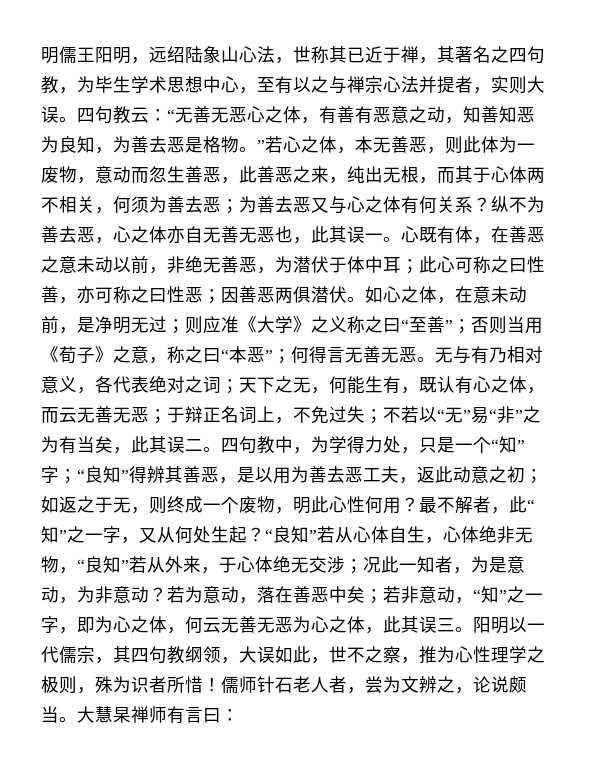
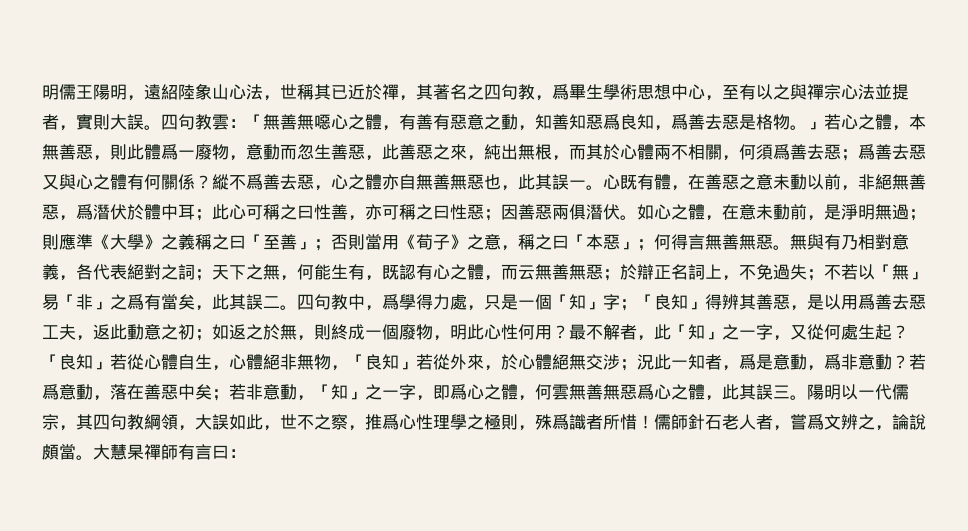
[95,46,419,64] 阳明，远绍陆象山心法，世称其已近于禅 -> [93,83,399,101] 陽明，遠紹陸象山心法，世稱其已近於禪
[77,76,167,93] 为毕生学术 -> [552,84,637,100] 爲畢生學術
[329,76,545,94] [41,106,535,124] [41,136,535,154] [41,166,545,184] [41,196,545,214] [41,226,275,244] 与禅宗心法并提者，实则大误。四句教云：“无善无恶心之体，有善有恶意之动，知善知恶为良知，为善去恶是格物。”若心之体，本无善恶，则此体为一废物，意动而忽生善恶，此善恶之来，纯出无根，而其于心体两不相关，何须为善去恶；为善去恶又与心之体有何关系？纵不为善去恶，心之体亦自无善无恶 -> [790,84,909,100] [42,114,926,131] [42,143,926,161] [42,174,484,191] 與禪宗心法並提者，實則大誤。四句教雲：「無善無噁心之體，有善有惡意之動，知善知惡爲良知，爲善去惡是格物。」若心之體，本無善惡，則此體爲一廢物，意動而忽生善惡，此善惡之來，純出無根，而其於心體兩不相關，何須爲善去惡；爲善去惡又與心之體有何關係？縱不爲善去惡，心之體亦自無善無惡
[347,226,365,243] 误 -> [552,174,569,190] 誤
[455,226,545,244] [41,256,365,274] 体，在善恶之意未动以前，非绝无善恶，为潜伏于体 -> [654,174,926,191] [42,204,161,221] 體，在善惡之意未動以前，非絕無善惡，爲潛伏於體
[473,256,491,273] 称 -> [263,204,280,220] 稱
[113,286,329,304] 称之曰性恶；因善恶两俱潜 -> [399,204,603,221] 稱之曰性惡；因善惡兩俱潛
[419,286,437,303] 体 -> [688,204,705,220] 體
[509,286,527,303] [41,316,543,334] [41,346,543,364] [41,376,221,394] 动前，是净明无过；则应准《大学》之义称之曰“至善”；否则当用《荀子》之意，称之曰“本恶”；何得言无善无恶。无与有乃相对意义，各代表绝对之词 -> [773,204,926,221] [42,234,909,251] [42,264,195,281] 動前，是淨明無過；則應準《大學》之義稱之曰「至善」；否則當用《荀子》之意，稱之曰「本惡」；何得言無善無惡。無與有乃相對意義，各代表絕對之詞
[293,377,311,393] 无 -> [263,264,280,280] 無
[437,376,545,394] [41,406,257,424] 认有心之体，而云无善无恶；于辩正名词 -> [399,264,705,281] 認有心之體，而云無善無惡；於辯正名詞
[329,406,347,423] 过 -> [773,264,790,280] 過
[437,406,541,424] [41,436,95,454] “无”易“非”之为有当 -> [875,264,926,280] [42,294,178,310] 「無」易「非」之爲有當
[167,436,185,453] 误 -> [246,294,263,310] 誤
[311,436,525,454] [41,466,129,484] 为学得力处，只是一个“知”字；“良知” -> [382,294,705,311] 爲學得力處，只是一個「知」字；「良知」
[201,467,219,483] 恶 -> [773,294,790,310] 惡
[291,466,363,483] 为善去恶 -> [858,294,926,310] 爲善去惡
[453,466,471,483] 动 -> [127,324,144,340] 動
[95,496,257,514] 于无，则终成一个废 -> [263,324,416,341] 於無，則終成一個廢
[527,499,535,511] [41,526,533,544] [41,556,525,574] [41,586,239,604] “知”之一字，又从何处生起？“良知”若从心体自生，心体绝非无物，“良知”若从外来，于心体绝无交涉；况此一知者，为是意动，为非意动？若为意动 -> [671,324,909,341] [42,354,926,371] [42,384,93,400] 「知」之一字，又從何處生起？「良知」若從心體自生，心體絕非無物，「良知」若從外來，於心體絕無交涉；況此一知者，爲是意動，爲非意動？若爲意動
[311,587,329,603] 恶 -> [161,384,178,400] 惡
[437,586,543,604] [41,616,491,634] 动，“知”之一字，即为心之体，何云无善无恶为心之体，此其误三。阳 -> [280,384,824,401] 動，「知」之一字，即爲心之體，何雲無善無惡爲心之體，此其誤三。陽
[185,646,275,664] 纲领，大误 -> [144,414,229,431] 綱領，大誤
[437,646,545,663] [41,676,149,694] 为心性理学之极则，殊为识 -> [382,414,586,431] 爲心性理學之極則，殊爲識
[239,676,275,693] 师针 -> [671,414,705,430] 師針
[365,676,401,693] 尝为 -> [790,414,824,430] 嘗爲
[473,676,527,693] [41,706,59,723] 论说颇当 -> [892,414,926,430] [42,444,76,460] 論說頗當
[131,706,167,723] 禅师 -> [144,444,178,460] 禪師

